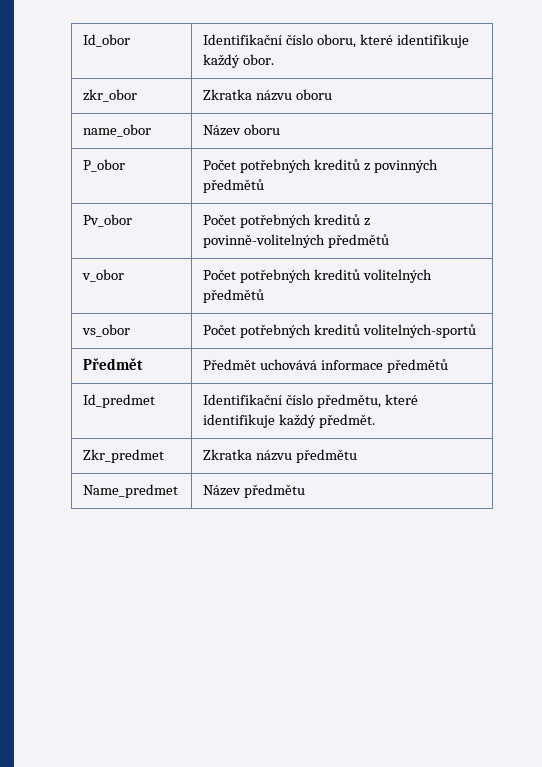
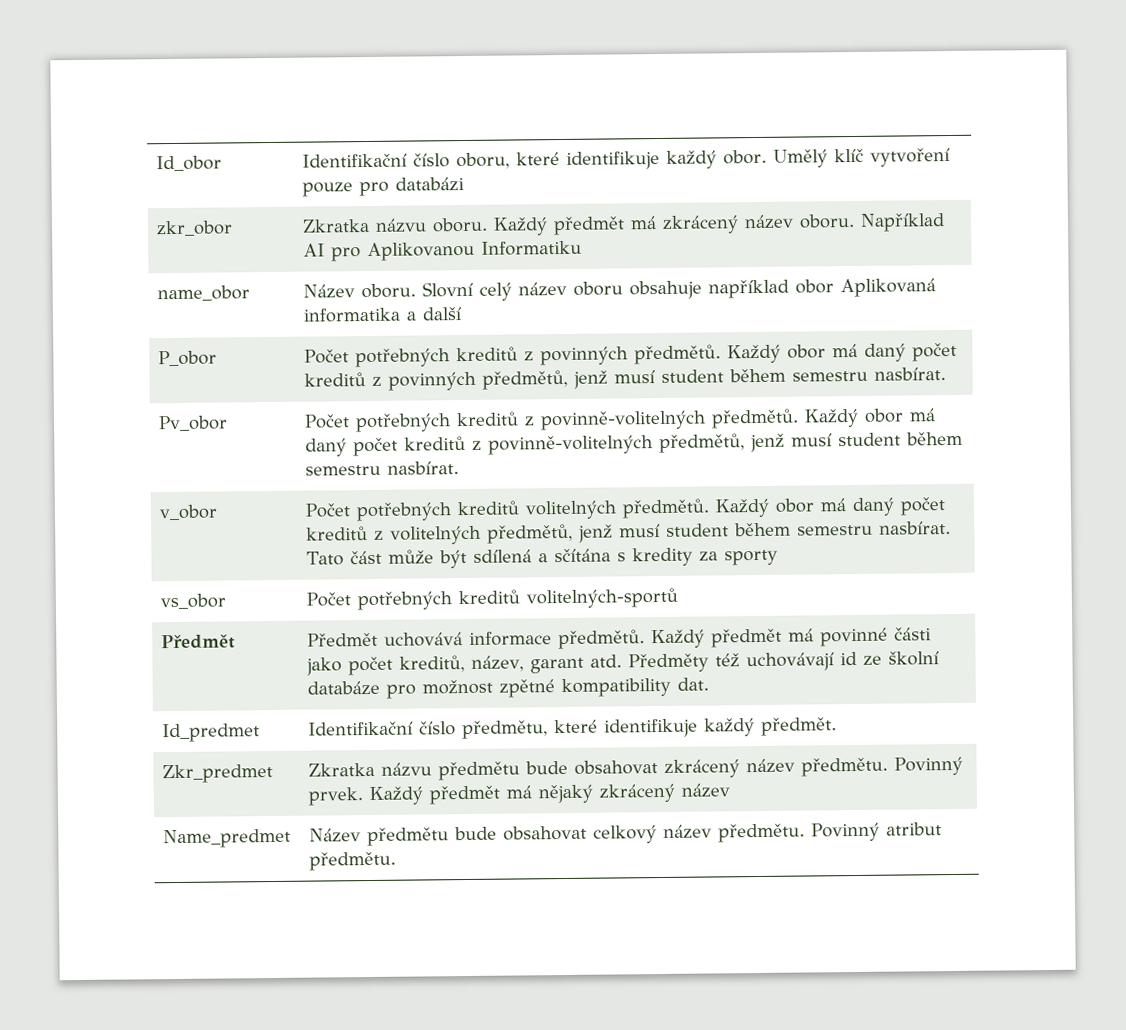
[83,89,138,102] [203,89,333,101] [83,124,152,137] [203,124,281,136] // zkr_obor | Zkratka názvu oboru // name_obor | Název oboru -> [773,147,952,168] [302,176,465,197] [156,220,234,237] [302,213,946,236] [303,240,583,262] [157,285,251,302] [303,278,937,301] [303,307,463,323] Umělý klíč vytvoření pouze pro databázi // zkr_obor | Zkratka názvu oboru. Každý předmět má zkrácený název oboru. Například AI pro Aplikovanou Informatiku // name_obor | Název oboru. Slovní celý název oboru obsahuje například obor Aplikovaná informatika a další
[203,179,265,193] předmětů -> [634,342,958,365] [304,367,947,391] předmětů. Každý obor má daný počet kreditů z povinných předmětů, jenž musí student během semestru nasbírat.
[328,234,390,248] předmětů -> [711,408,937,429] [305,431,964,457] [305,461,460,476] předmětů. Každý obor má daný počet kreditů z povinně-volitelných předmětů, jenž musí student během semestru nasbírat.
[203,289,265,303] předmětů -> [622,497,947,519] [306,521,952,545] [306,547,779,569] předmětů. Každý obor má daný počet kreditů z volitelných předmětů, jenž musí student během semestru nasbírat. Tato část může být sdílená a sčítána s kredity za sporty
[386,359,448,373] předmětů -> [558,627,932,650] [306,651,941,676] [307,677,710,699] předmětů. Každý předmět má povinné části jako počet kreditů, název, garant atd. Předměty též uchovávají id ze školní databáze pro možnost zpětné kompatibility dat.
[83,484,179,498] [203,484,306,498] // Name_predmet | Název předmětu -> [525,756,964,778] [308,783,731,806] [163,828,292,849] [309,822,943,847] [309,851,397,871] bude obsahovat zkrácený název předmětu. Povinný prvek. Každý předmět má nějaký zkrácený název // Name_predmet | Název předmětu bude obsahovat celkový název předmětu. Povinný atribut předmětu.

